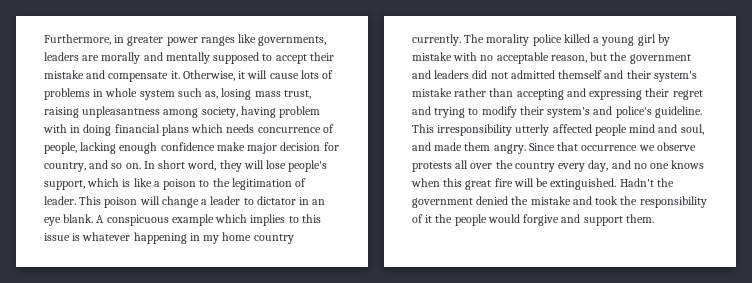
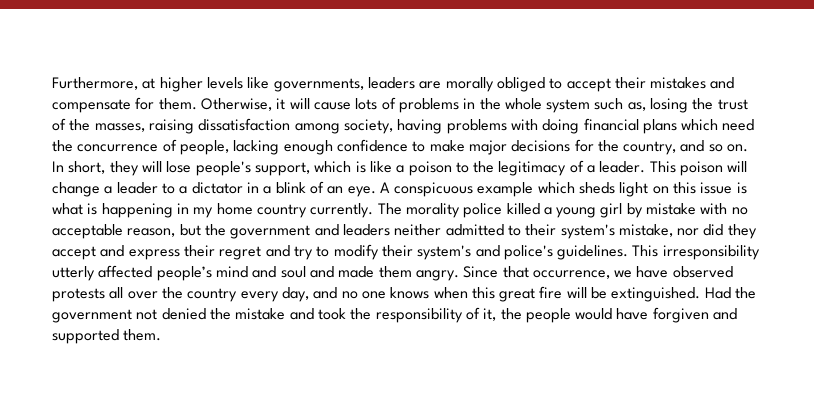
[114,35,235,46] in greater power ranges -> [142,77,243,92] at higher levels
[143,52,260,64] and mentally supposed -> [496,77,545,92] obliged
[44,70,84,79] mistake -> [650,77,707,89] mistakes
[170,71,180,79] it. -> [135,97,197,110] for them.
(104, 93) none -> [479,98,501,110] the
[254,90,311,99] [44,106,321,118] [43,124,81,133] mass trust, raising unpleasantness among society, having problem with in -> [692,98,748,110] [52,118,538,134] the trust of the masses, raising dissatisfaction among society, having problems with
[226,124,255,133] needs -> [722,119,755,131] [52,140,73,152] need the
(215, 146) none -> [412,141,426,152] to
[280,142,339,151] decision for -> [511,139,619,152] decisions for the
[158,160,217,171] short word, -> [68,161,106,174] short,
[231,178,307,190] legitimation of -> [498,160,596,176] legitimacy of a
(254, 201) none -> [179,186,188,194] a
[312,199,326,205] [44,214,94,226] an eye blank. -> [263,181,376,197] a blink of an eye.
[250,214,299,226] implies to -> [579,182,669,197] sheds light on
[82,232,131,241] whatever -> [52,203,98,215] what is
[472,70,697,82] [412,88,643,100] did not admitted themself and their system's mistake rather than accepting and expressing -> [394,224,757,239] [52,245,180,260] neither admitted to their system's mistake, nor did they accept and express
[434,107,466,118] trying -> [293,246,313,260] try
[654,106,702,118] guideline. -> [557,245,629,260] guidelines.
[594,124,627,136] people -> [156,266,212,281] people’s
[680,124,704,135] soul, -> [280,266,306,278] soul
[581,142,696,151] occurrence we observe -> [532,266,733,279] occurrence, we have observed
[619,178,674,187] [412,198,473,208] Hadn't the government -> [704,287,757,299] [52,309,158,323] Had the government not
[425,215,433,223] it -> [483,308,497,321] it,
[523,214,623,226] forgive and support -> [616,307,738,323] [52,329,119,344] have forgiven and supported

